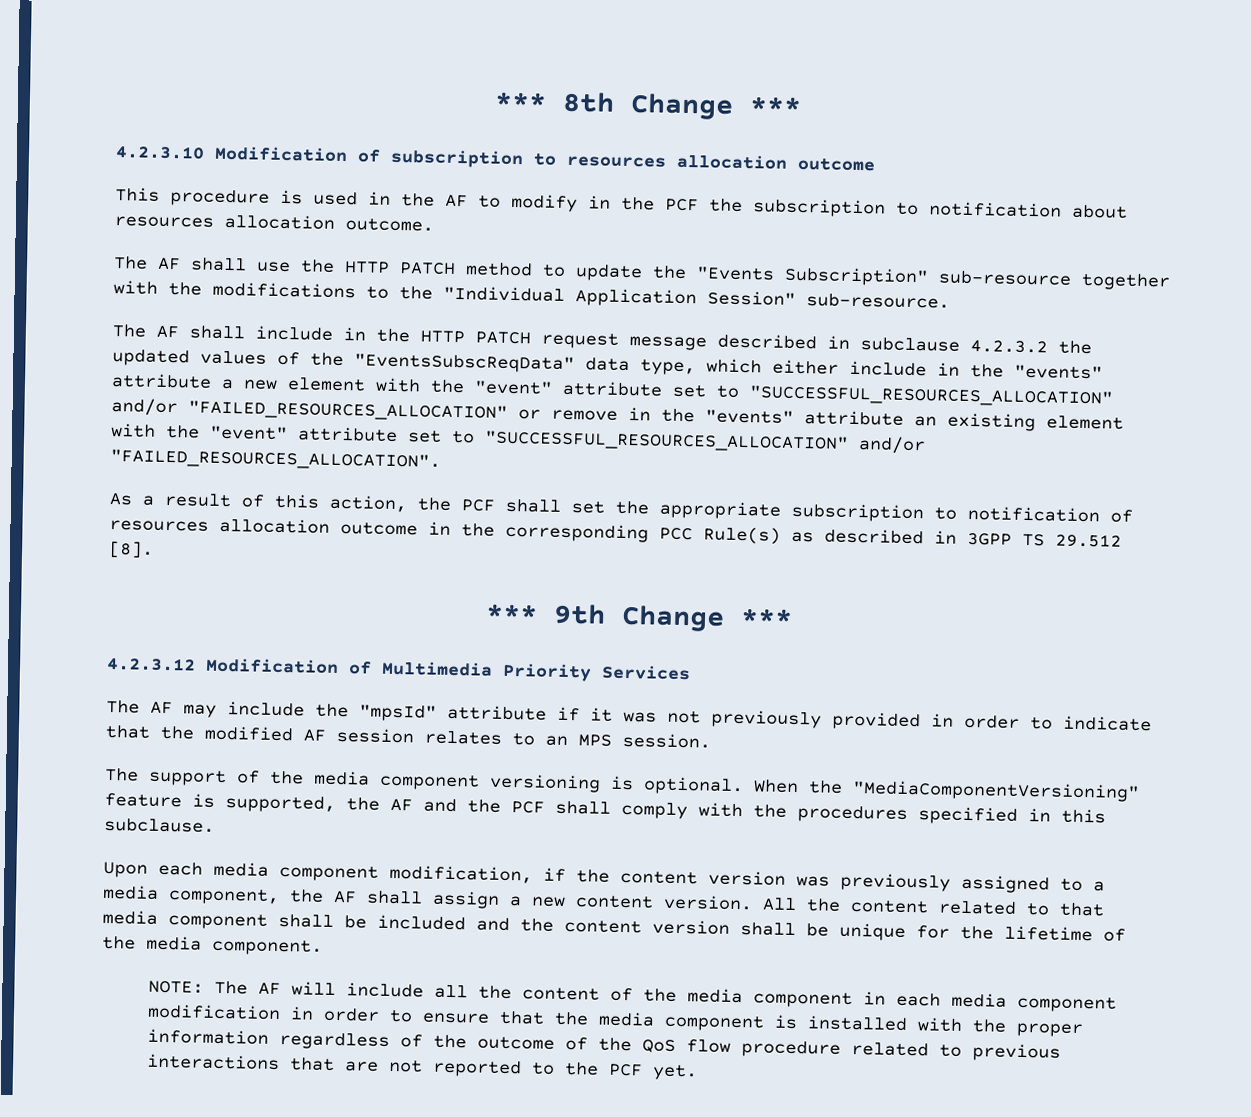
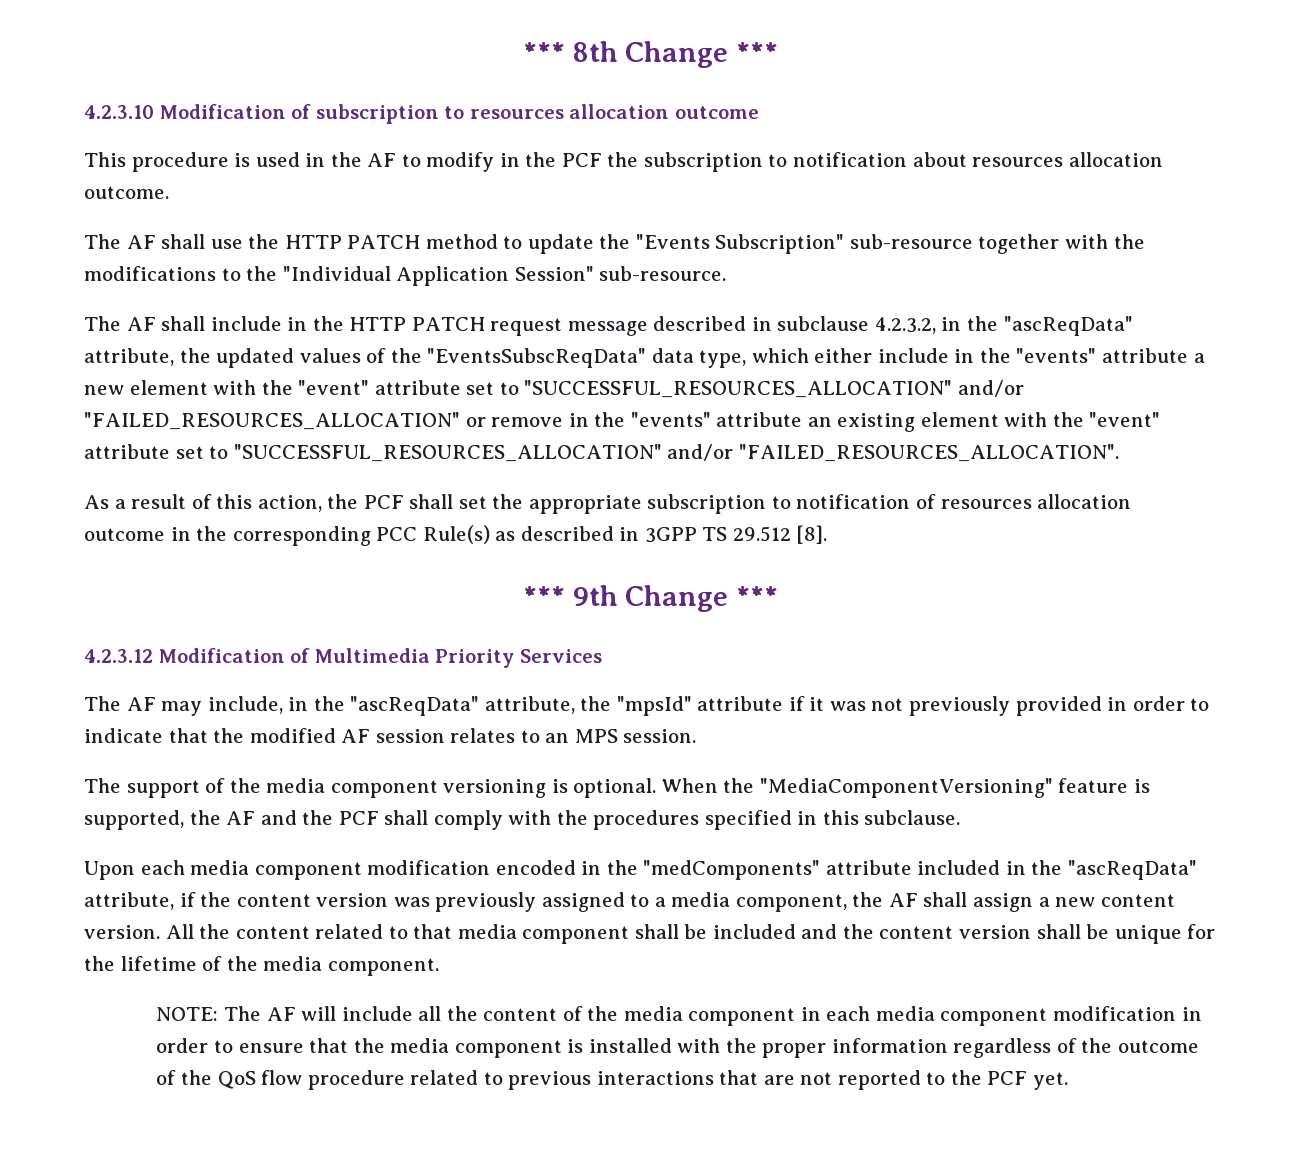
[970,339,1048,354] 4.2.3.2 -> [874,316,1133,336] [84,348,174,366] 4.2.3.2, in the "ascReqData" attribute,
[227,701,305,717] include -> [207,696,575,716] include, in the "ascReqData" attribute,
[389,864,533,884] modification, -> [367,860,1197,880] [84,892,174,910] modification encoded in the "medComponents" attribute included in the "ascReqData" attribute,

